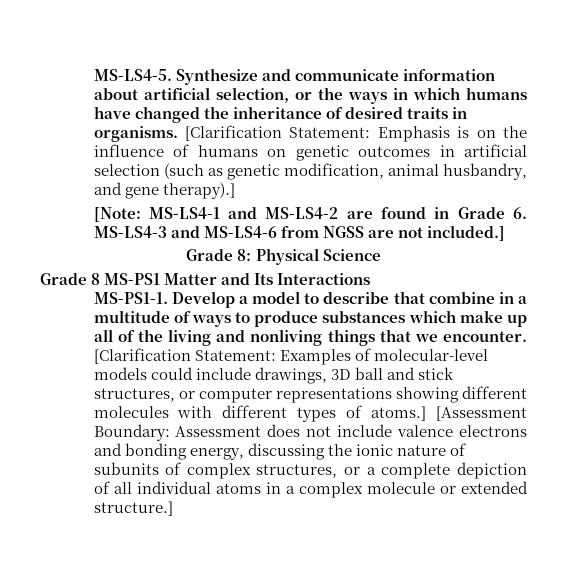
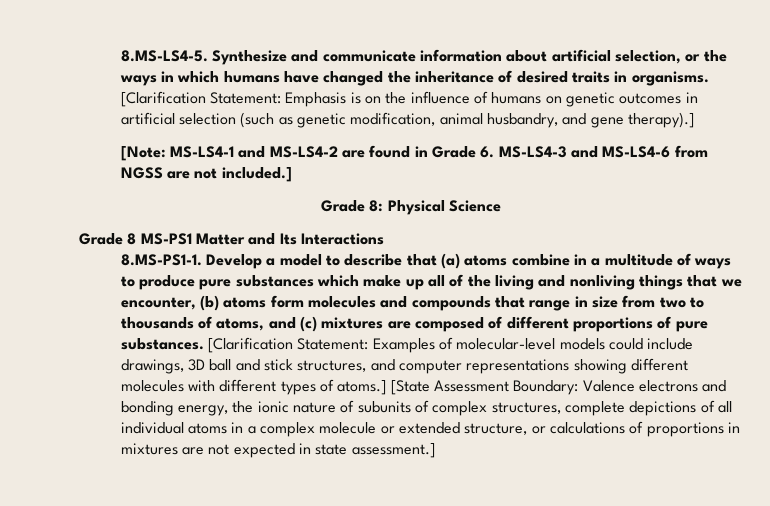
[93,69,172,81] MS-LS4-5. -> [120,50,208,62] 8.MS-LS4-5.
[93,292,168,304] MS-PS1-1. -> [120,254,202,266] 8.MS-PS1-1.
(425, 297) none -> [441,253,508,269] (a) atoms
(319, 319) none -> [199,279,232,290] pure
[442,331,527,342] encounter. -> [120,295,705,311] [120,316,708,332] [120,338,204,350] encounter, (b) atoms form molecules and compounds that range in size from two to thousands of atoms, and (c) mixtures are composed of different proportions of pure substances.
[178,391,195,399] or -> [370,359,395,371] and
[436,406,527,421] [93,424,454,441] [Assessment Boundary: Assessment does not include valence -> [390,380,635,395] [State Assessment Boundary: Valence
[247,443,325,460] discussing -> (229, 410) none
[344,462,528,479] or a complete depiction -> [565,401,697,416] complete depictions
[93,501,173,516] structure.] -> [464,421,741,437] [120,443,435,458] structure, or calculations of proportions in mixtures are not expected in state assessment.]

